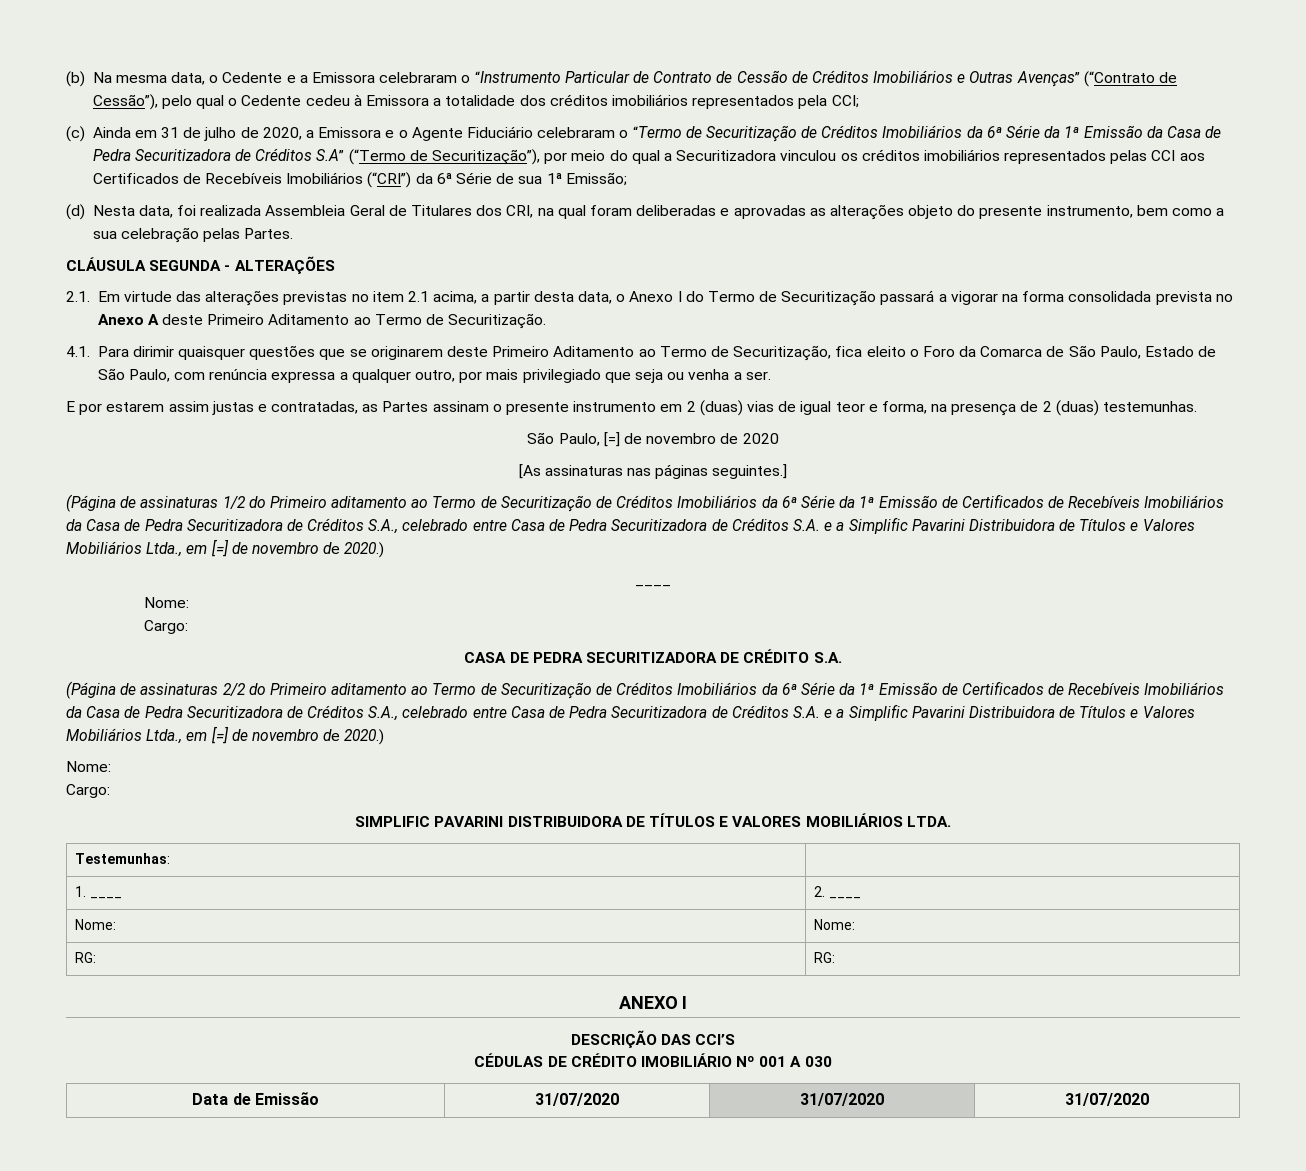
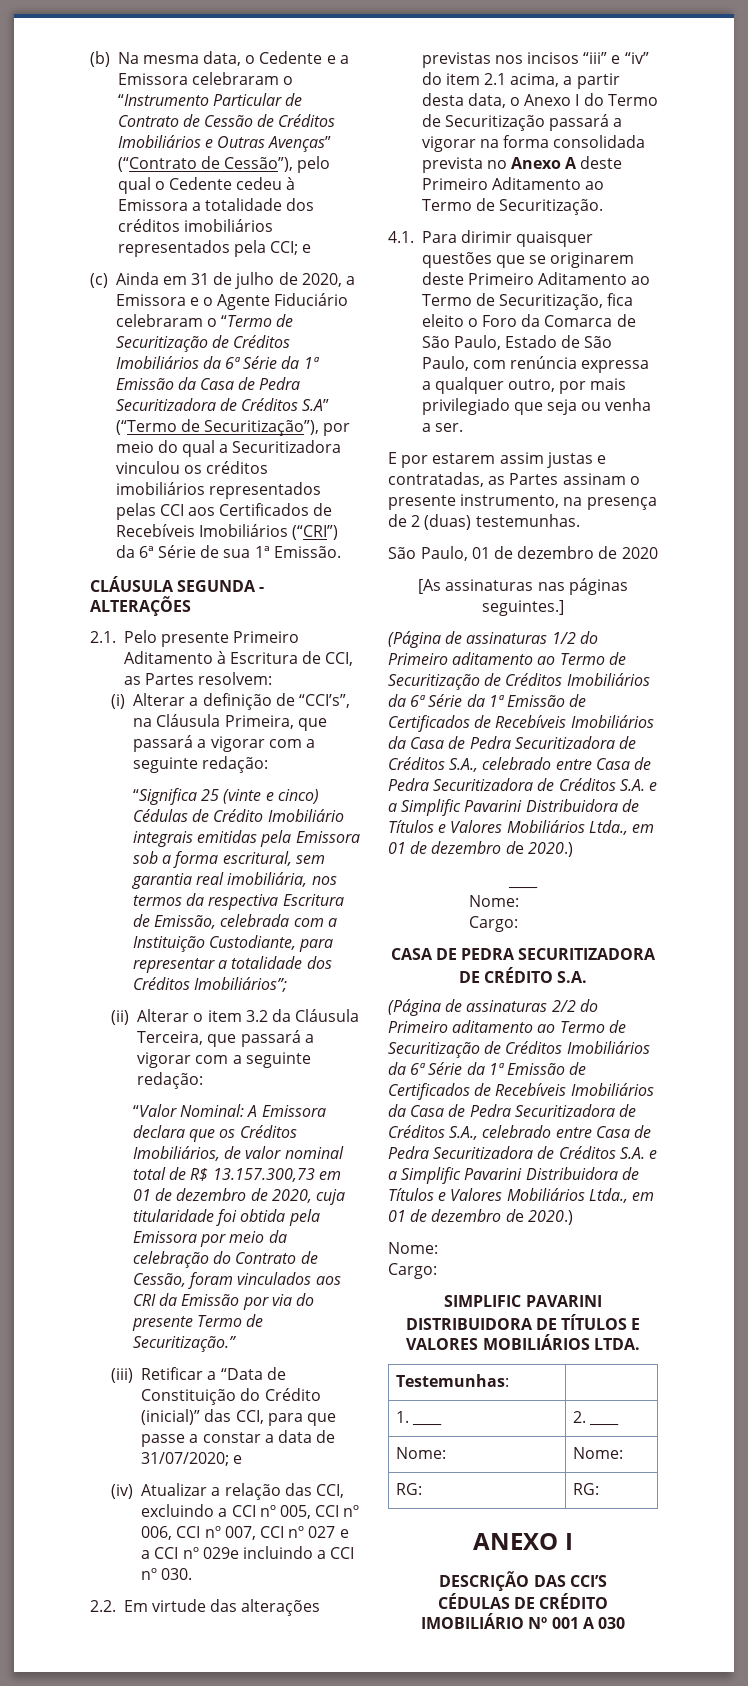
(859, 101) none -> [302,244,312,253] e
[565,172,627,186] [66,204,1225,220] [92,227,294,243] Emissão; // (d) Nesta data, foi realizada Assembleia Geral de Titulares dos CRI, na qual foram deliberadas e aprovadas as alterações objeto do presente instrumento, bem como a sua celebração pelas Partes. -> [273,546,341,558] Emissão.
(90, 296) none -> [123,630,300,647] [123,651,354,666] [123,672,273,685] [111,693,350,710] [133,714,327,731] [133,735,315,752] [133,756,269,773] [132,788,319,805] [132,809,344,822] [132,830,360,847] [132,851,325,868] [131,872,337,889] [132,893,344,910] [132,914,337,929] [132,935,334,952] [132,956,332,973] [132,977,288,992] [111,1009,360,1025] [137,1030,314,1047] [137,1052,311,1068] [137,1072,204,1089] [132,1104,326,1117] [132,1125,297,1142] [132,1146,344,1161] [132,1167,341,1182] [132,1188,345,1205] [132,1209,320,1226] [132,1230,287,1247] [132,1251,318,1268] [132,1272,341,1289] [132,1293,314,1310] [131,1314,264,1331] [132,1336,236,1352] [111,1367,286,1383] [141,1388,321,1405] [141,1409,336,1426] [141,1430,336,1447] [141,1452,243,1466] [111,1483,344,1500] [141,1504,360,1519] [141,1526,349,1540] [141,1546,355,1559] [141,1568,193,1580] [90,1600,116,1612] Pelo presente Primeiro Aditamento à Escritura de CCI, as Partes resolvem: // (i) Alterar a definição de “CCI’s”, na Cláusula Primeira, que passará a vigorar com a seguinte redação: // “Significa 25 (vinte e cinco) Cédulas de Crédito Imobiliário integrais emitidas pela Emissora sob a forma escritural, sem garantia real imobiliária, nos termos da respectiva Escritura de Emissão, celebrada com a Instituição Custodiante, para representar a totalidade dos Créditos Imobiliários”; // (ii) Alterar o item 3.2 da Cláusula Terceira, que passará a vigorar com a seguinte redação: // “Valor Nominal: A Emissora declara que os Créditos Imobiliários, de valor nominal total de R$ 13.157.300,73 em 01 de dezembro de 2020, cuja titularidade foi obtida pela Emissora por meio da celebração do Contrato de Cessão, foram vinculados aos CRI da Emissão por via do presente Termo de Securitização.” // (iii) Retificar a “Data de Constituição do Crédito (inicial)” das CCI, para que passe a constar a data de 31/07/2020; e // (iv) Atualizar a relação das CCI, excluindo a CCI nº 005, CCI nº 006, CCI nº 007, CCI nº 027 e a CCI nº 029e incluindo a CCI nº 030. // 2.2.
[351,294,369,302] no -> [494,52,649,64] [421,72,442,85] nos incisos “iii” e “iv” do
[573,400,927,416] instrumento em 2 (duas) vias de igual teor e forma, -> [460,494,560,508] instrumento,
[603,432,717,447] [=] de novembro -> [471,546,595,559] 01 de dezembro
[211,539,319,557] [=] de novembro -> [388,841,502,854] 01 de dezembro
[211,726,319,744] [=] de novembro -> [388,1209,502,1222] 01 de dezembro
[192,1092,319,1105] [535,1093,619,1106] [800,1093,884,1106] [1065,1093,1149,1106] // Data de Emissão | 31/07/2020 | 31/07/2020 | 31/07/2020 -> (625, 1623) none

